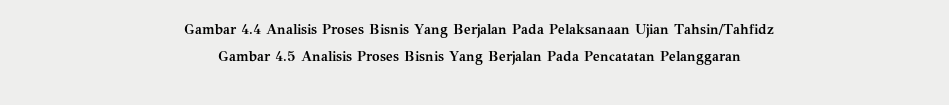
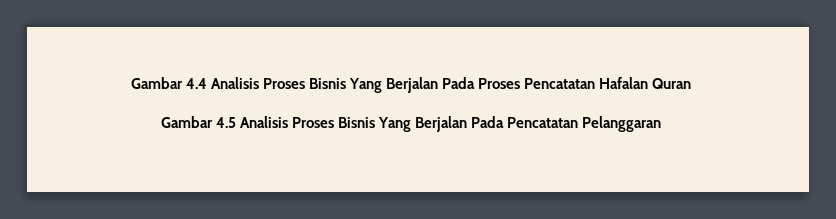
[549,24,775,38] Pelaksanaan Ujian Tahsin/Tahfidz -> [478,77,692,89] Proses Pencatatan Hafalan Quran

